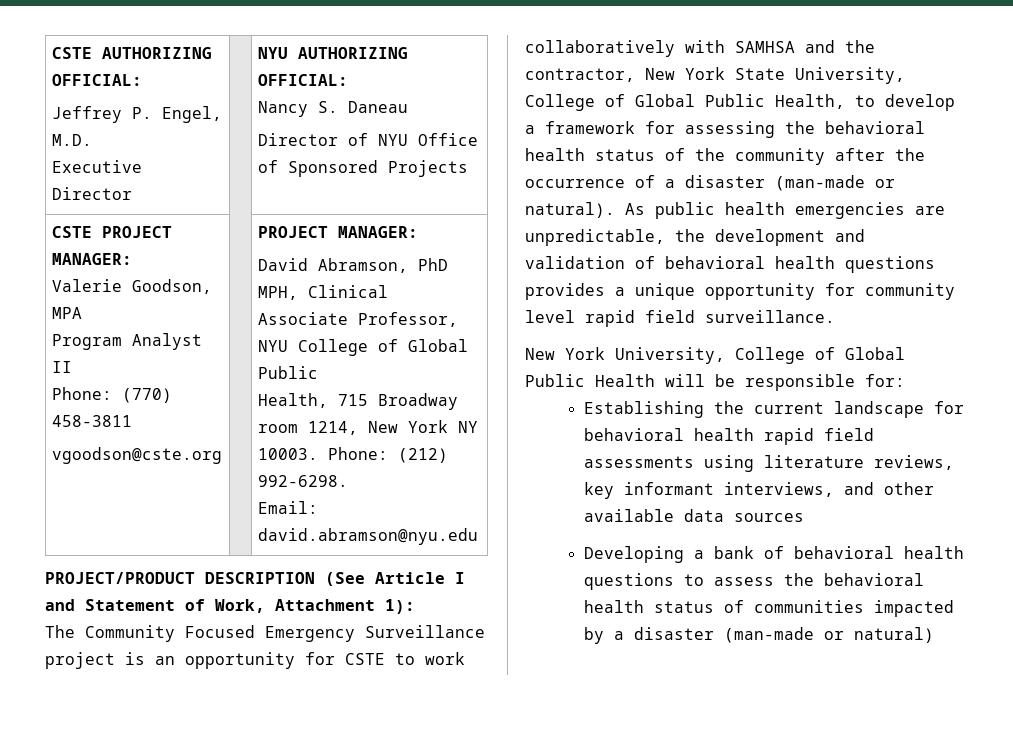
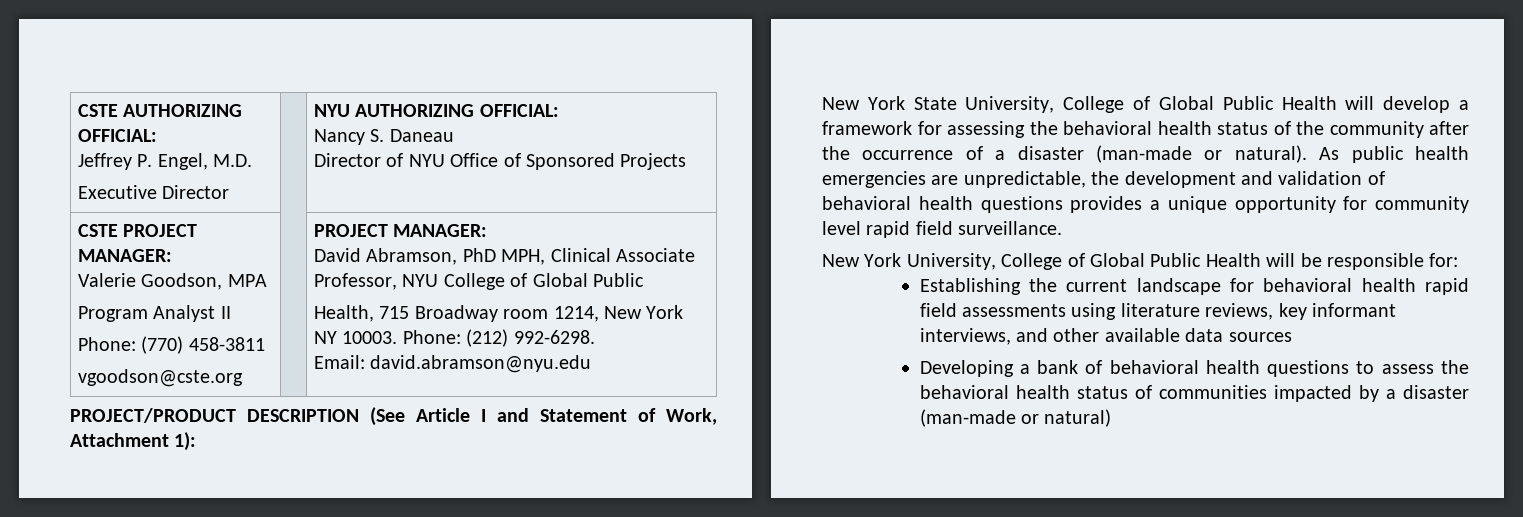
[45,625,485,642] [45,652,465,669] [525,40,875,57] [525,68,635,82] The Community Focused Emergency Surveillance project is an opportunity for CSTE to work collaboratively with SAMHSA and the contractor, -> (197, 441) none
[775,94,875,109] Health, to -> [1281,96,1375,110] Health will

